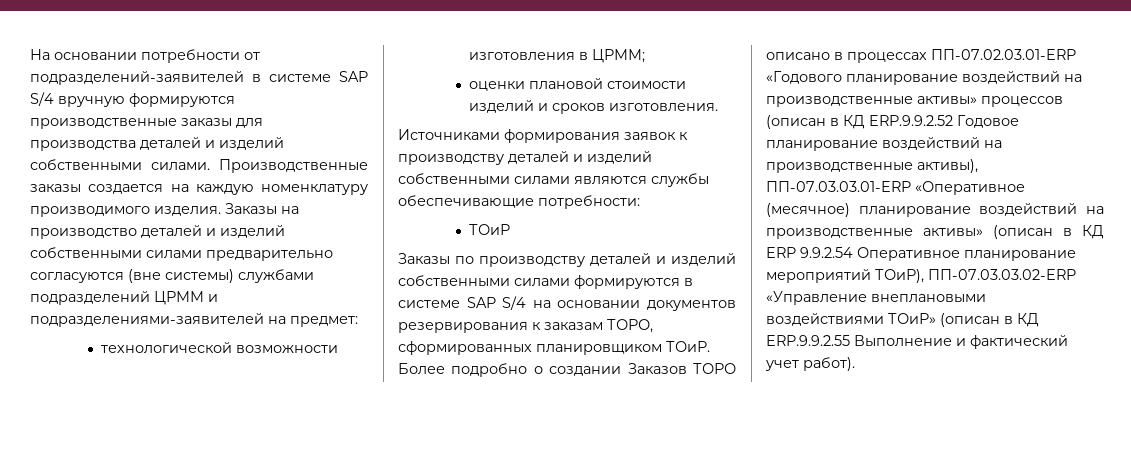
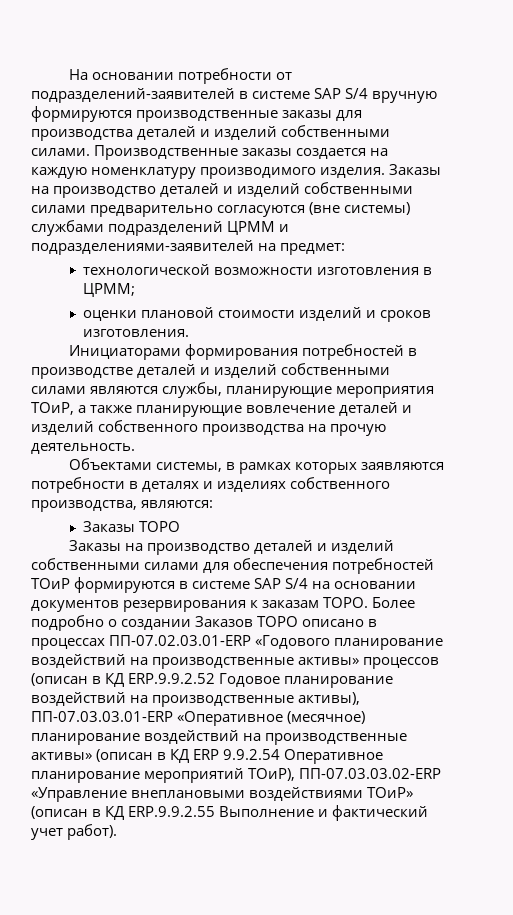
[398,129,688,143] [398,154,504,165] Источниками формирования заявок к производству -> [69,344,418,360] [31,367,133,379] Инициаторами формирования потребностей в производстве
[651,173,709,187] [398,195,640,209] [469,224,511,235] [398,253,736,267] [398,275,570,287] службы обеспечивающие потребности: // ТОиР // Заказы по производству деталей и изделий собственными силами -> [162,382,435,398] [31,402,413,417] [31,420,387,436] [31,443,135,454] [69,458,445,474] [31,477,391,493] [31,500,214,512] [83,521,181,532] [69,540,395,555] [31,558,435,574] [31,578,70,589] службы, планирующие мероприятия ТОиР, а также планирующие вовлечение деталей и изделий собственного производства на прочую деятельность. // Объектами системы, в рамках которых заявляются потребности в деталях и изделиях собственного производства, являются: // Заказы ТОРО // Заказы на производство деталей и изделий собственными силами для обеспечения потребностей ТОиР
[607,319,653,333] [398,341,710,355] ТОРО, сформированных планировщиком ТОиР. -> [323,597,369,608] ТОРО.

